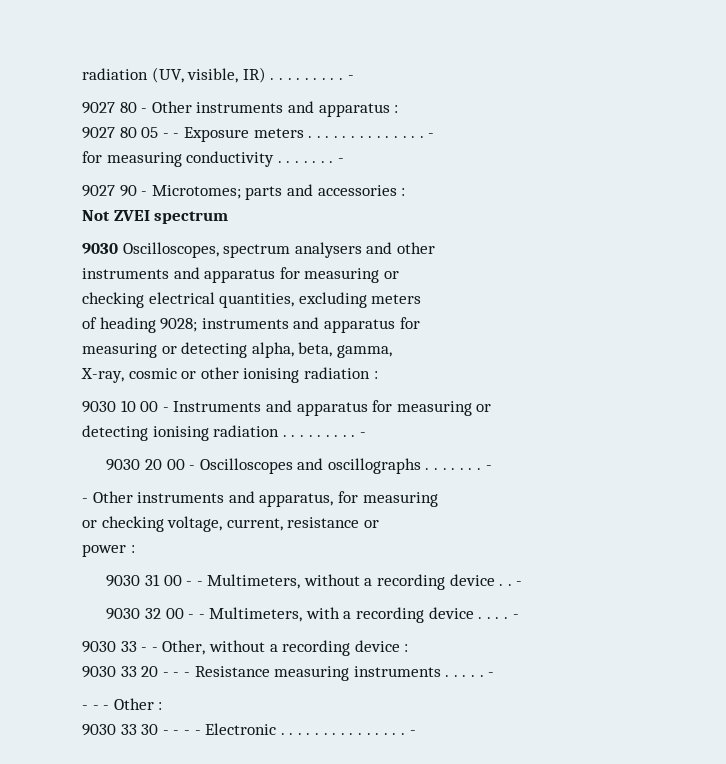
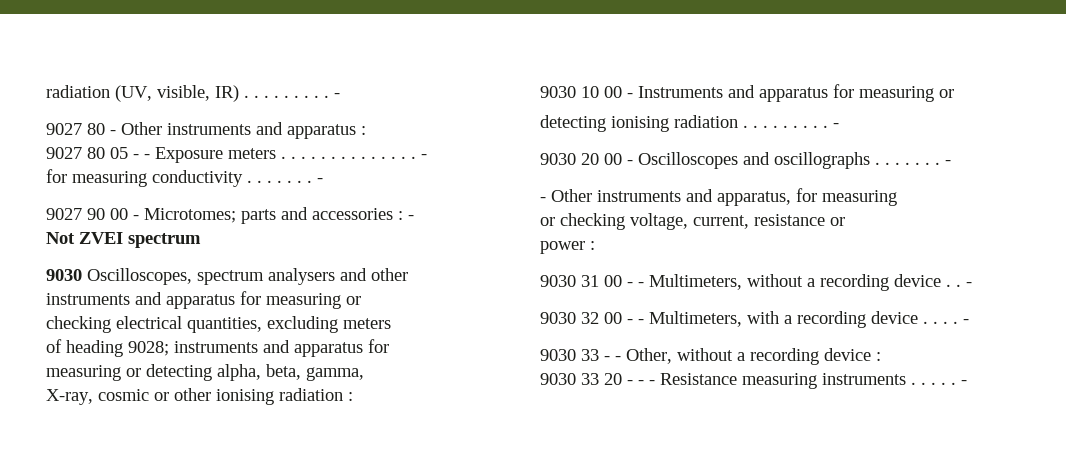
(137, 191) none -> [110,208,128,220] 00
(406, 192) none -> [408,215,414,220] -
[82,698,163,710] [82,723,416,736] // - - - Other : // 9030 33 30 - - - - Electronic . . . . . . . . . . . . . . . - -> (967, 382) none

